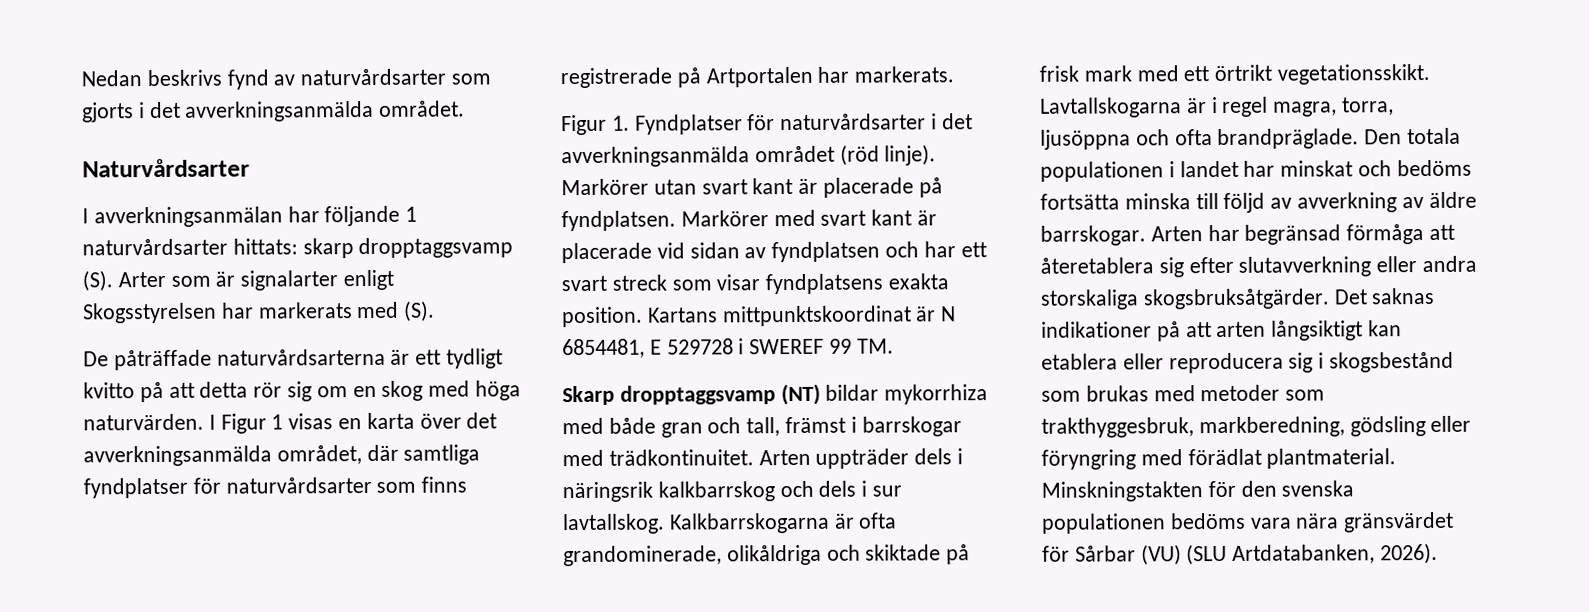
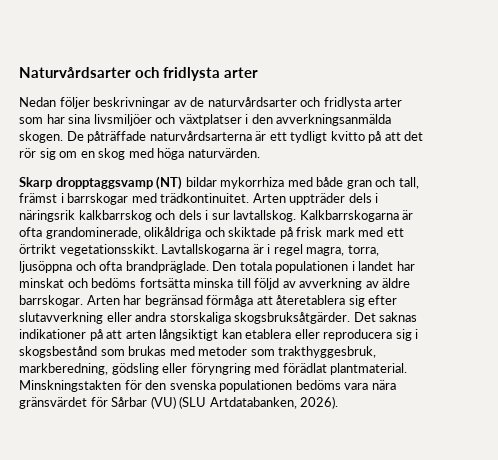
[81,68,492,90] [82,100,466,123] [82,158,250,178] [82,205,418,228] [82,237,514,259] [82,269,395,292] [82,300,436,324] Nedan beskrivs fynd av naturvårdsarter som gjorts i det avverkningsanmälda området. // Naturvårdsarter // I avverkningsanmälan har följande 1 naturvårdsarter hittats: skarp dropptaggsvamp (S). Arter som är signalarter enligt Skogsstyrelsen har markerats med (S). // -> [19,67,259,81] [19,97,403,109] [19,114,392,126] [19,131,63,143] Naturvårdsarter och fridlysta arter // Nedan följer beskrivningar av de naturvårdsarter och fridlysta arter som har sina livsmiljöer och växtplatser i den avverkningsanmälda skogen.
[199,381,249,398] detta -> [404,131,424,141] det
[208,412,498,434] [83,444,481,467] [83,476,468,499] [560,66,955,89] [561,113,973,136] [561,144,937,168] [561,177,943,198] [561,209,938,232] [561,241,987,264] [561,273,950,295] [562,305,957,328] [562,338,894,359] I Figur 1 visas en karta över det avverkningsanmälda området, där samtliga fyndplatser för naturvårdsarter som finns registrerade på Artportalen har markerats. // Figur 1. Fyndplatser för naturvårdsarter i det avverkningsanmälda området (röd linje). Markörer utan svart kant är placerade på fyndplatsen. Markörer med svart kant är placerade vid sidan av fyndplatsen och har ett svart streck som visar fyndplatsens exakta position. Kartans mittpunktskoordinat är N 6854481, E 529728 i SWEREF 99 TM. -> (260, 153) none

